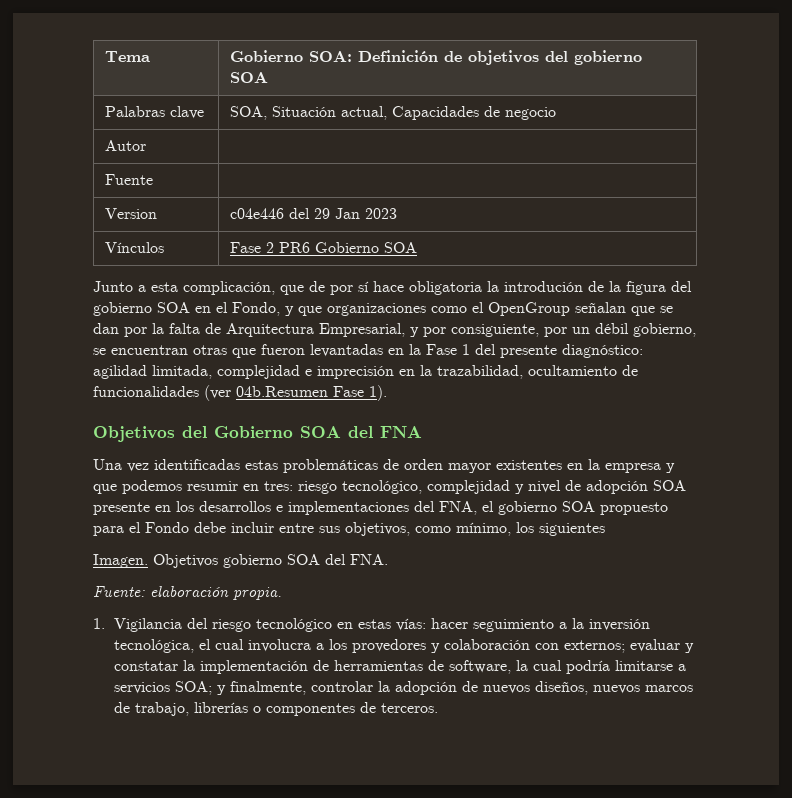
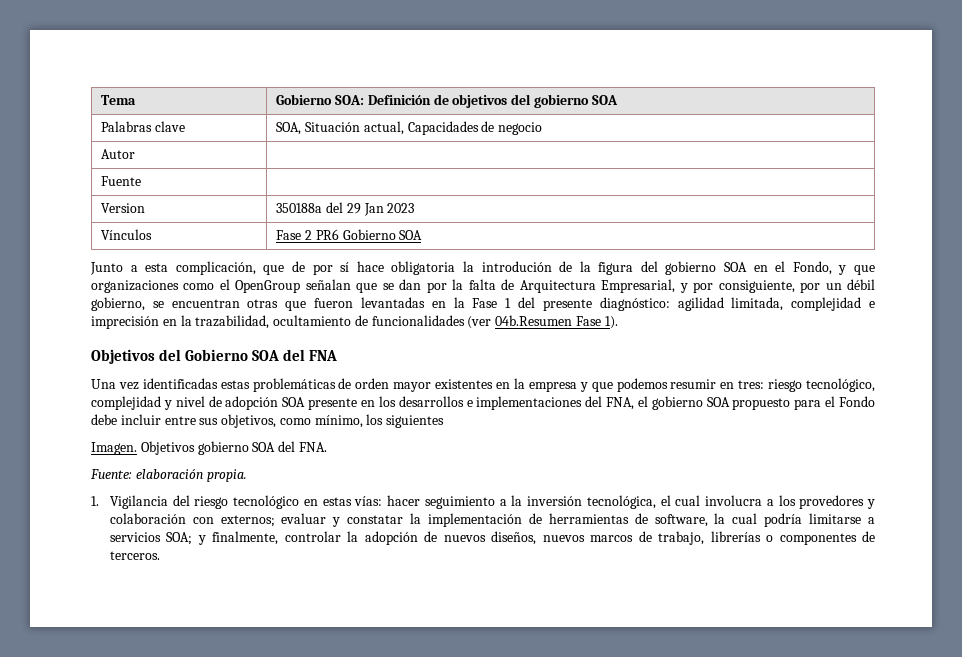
[230,208,285,219] c04e446 -> [276,203,323,213] 350188a

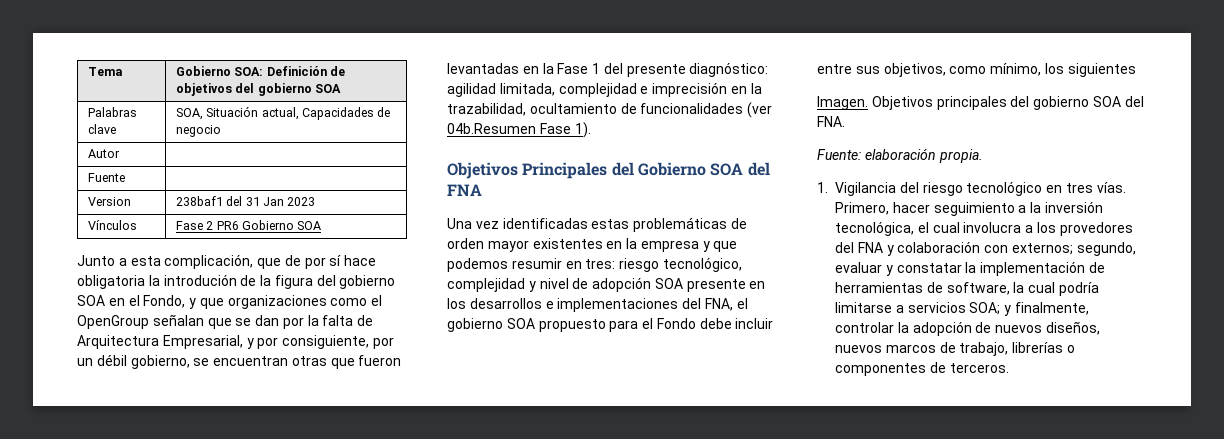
[276,202,361,214] 350188a del 29 -> [175,196,260,206] 238baf1 del 31
(155, 356) none -> [522,162,608,179] Principales
(195, 448) none -> [936,96,1030,110] principales del
[322,496,383,506] estas vías: -> [1065,182,1126,193] [835,202,889,215] tres vías. Primero,
(865, 502) none -> [835,242,883,253] del FNA
(275, 521) none -> [1076,242,1136,256] segundo,

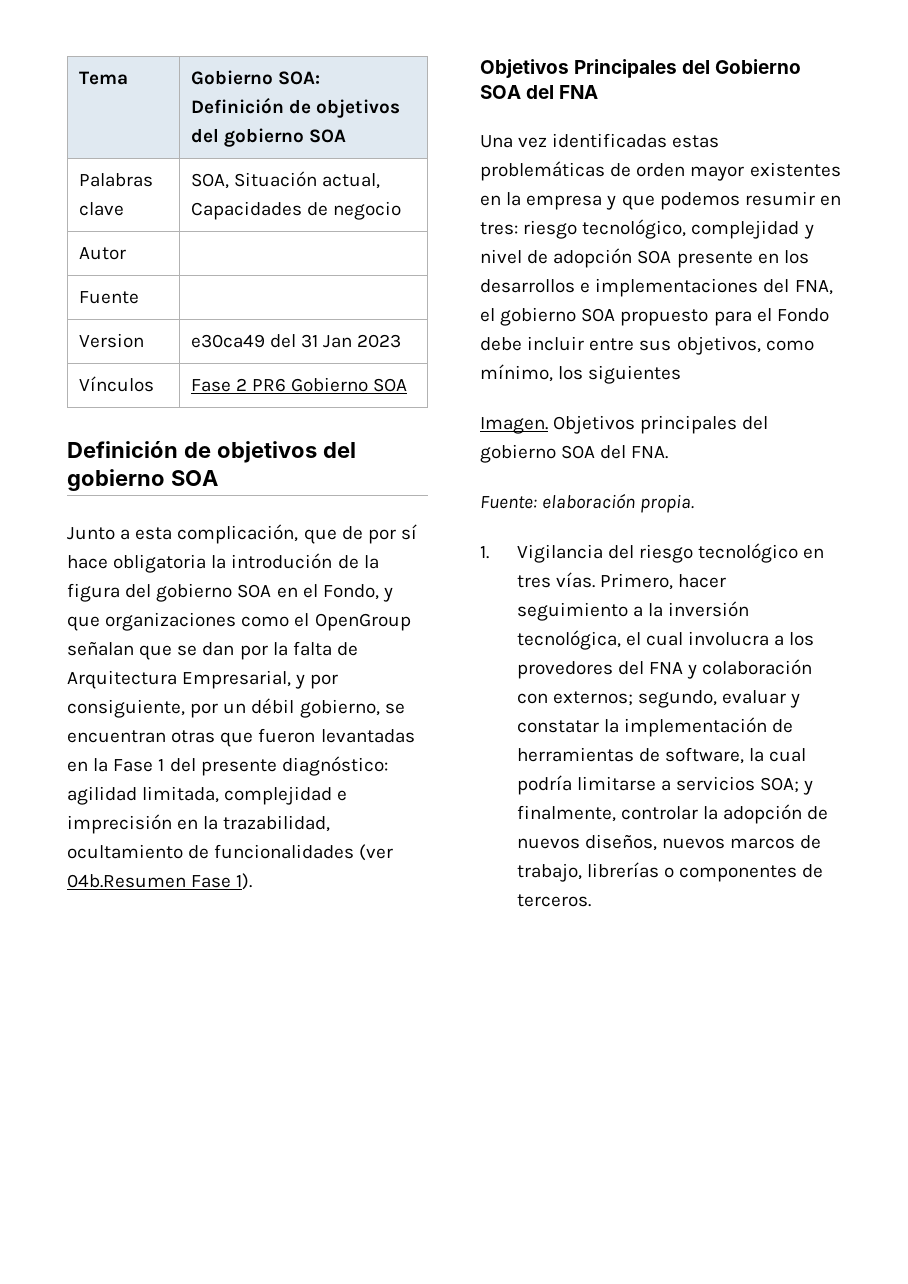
[175,196,223,206] 238baf1 -> [190,334,265,348] e30ca49
(322, 225) none -> [67,441,356,463] [67,469,218,491] // Definición de objetivos del gobierno SOA

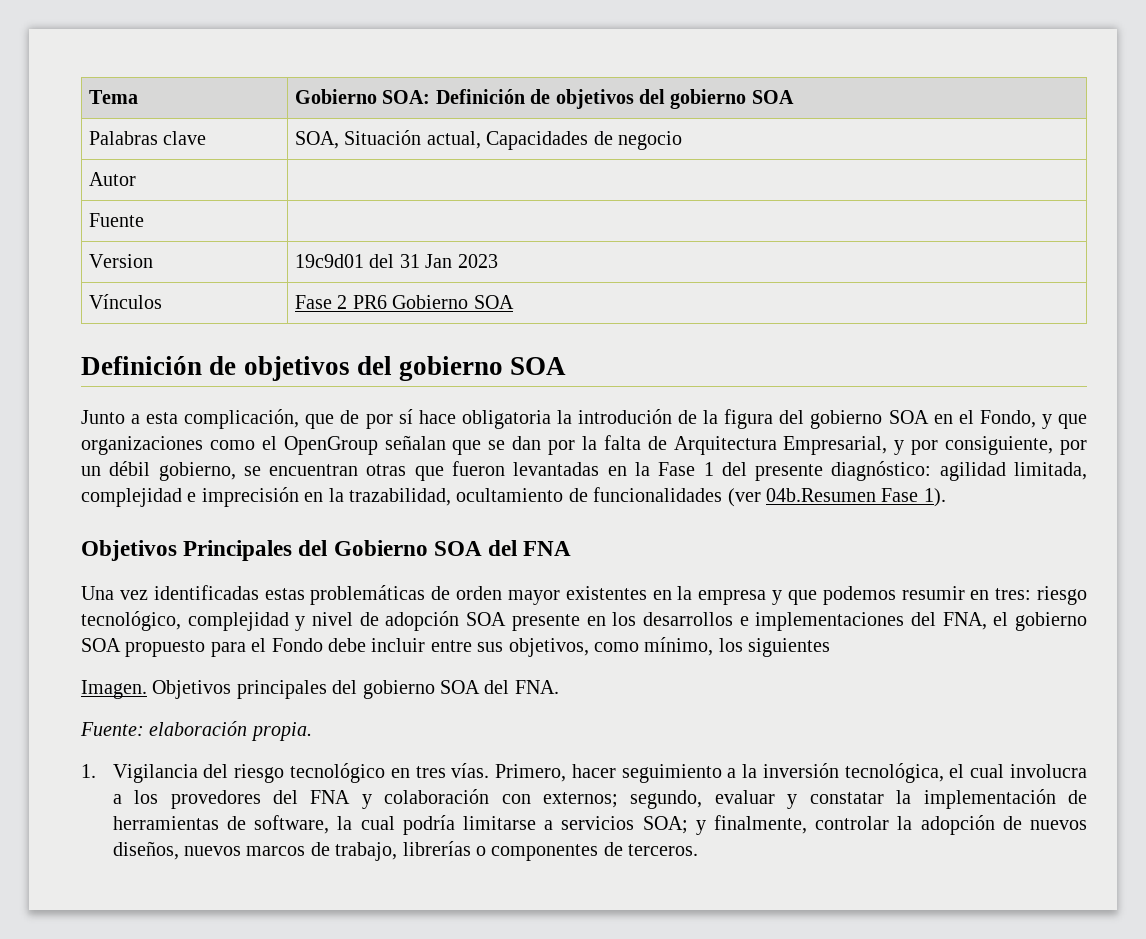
[190,334,265,348] e30ca49 -> [295,254,365,268] 19c9d01

